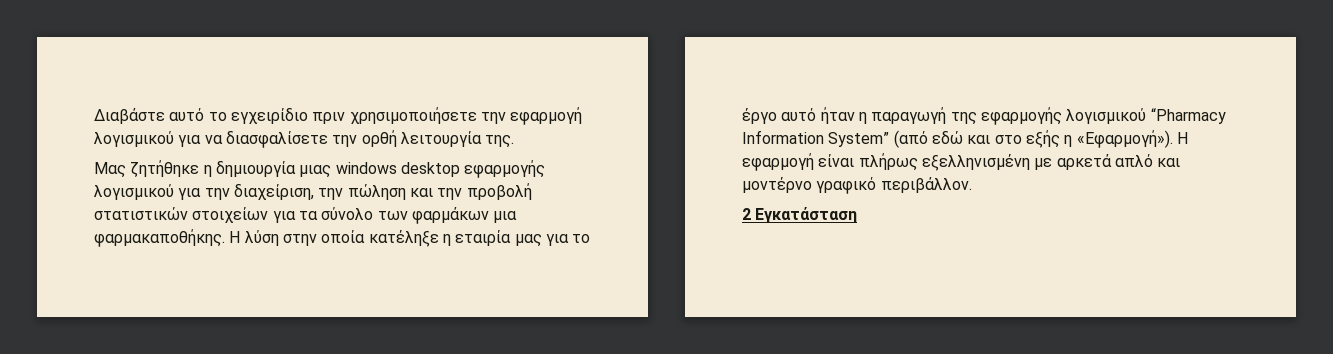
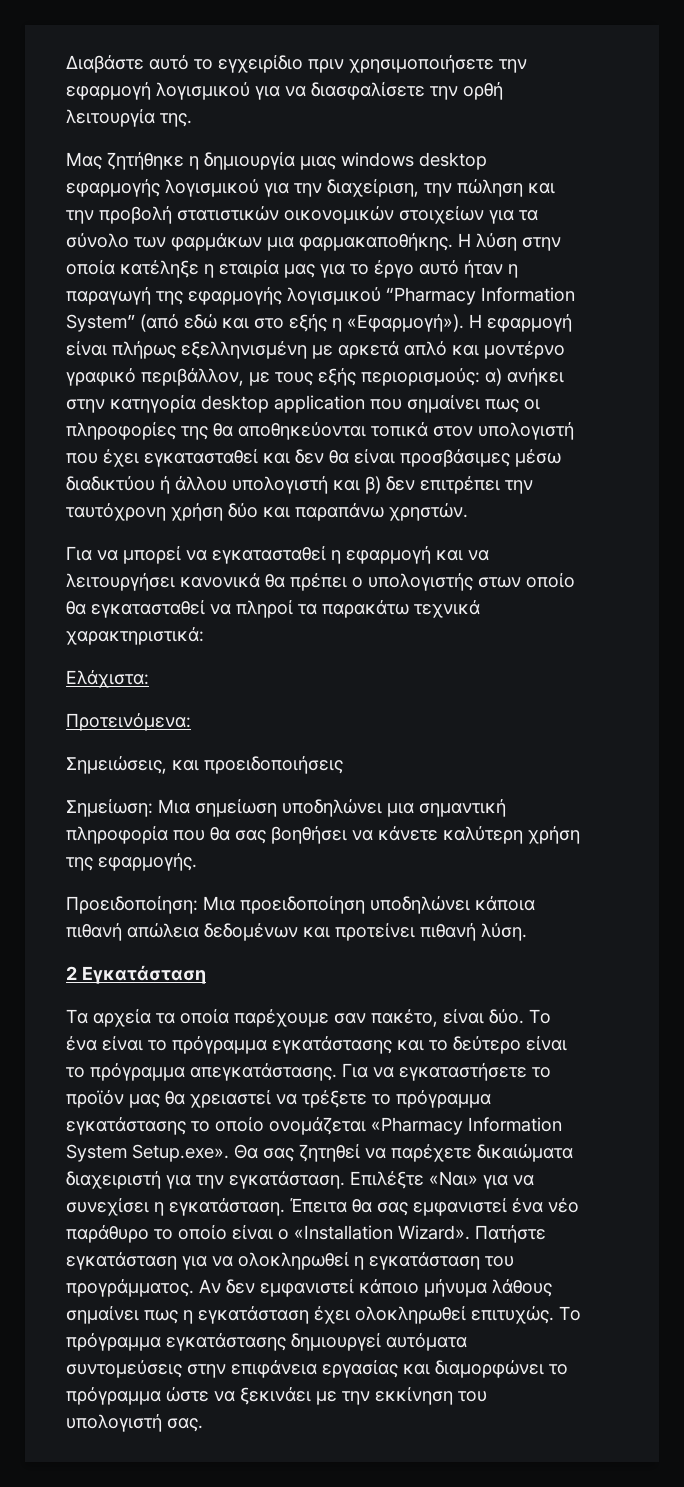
(188, 213) none -> [284,206,394,224] οικονομικών
[880,177,972,193] [742,207,858,223] περιβάλλον. // 2 Εγκατάσταση -> [141,368,564,386] [66,395,540,413] [66,422,574,440] [66,449,561,467] [66,476,533,494] [66,503,468,521] [66,546,489,564] [66,573,575,591] [66,600,480,618] [66,627,204,645] [66,670,149,688] [66,713,191,731] [66,756,343,774] [66,799,506,817] [66,826,580,844] [66,853,197,871] [66,896,535,914] [66,923,527,941] [66,965,206,984] [66,1009,551,1027] [66,1036,567,1054] [66,1063,551,1081] [66,1090,491,1108] [66,1117,562,1135] [66,1144,573,1162] [66,1171,534,1189] [66,1198,579,1216] [66,1225,546,1243] [66,1252,514,1270] [66,1279,552,1297] [66,1306,581,1324] [66,1333,467,1351] [66,1360,568,1378] [66,1387,487,1405] [66,1414,203,1432] περιβάλλον, με τους εξής περιορισμούς: α) ανήκει στην κατηγορία desktop application που σημαίνει πως οι πληροφορίες της θα αποθηκεύονται τοπικά στον υπολογιστή που έχει εγκατασταθεί και δεν θα είναι προσβάσιμες μέσω διαδικτύου ή άλλου υπολογιστή και β) δεν επιτρέπει την ταυτόχρονη χρήση δύο και παραπάνω χρηστών. // Για να μπορεί να εγκατασταθεί η εφαρμογή και να λειτουργήσει κανονικά θα πρέπει ο υπολογιστής στων οποίο θα εγκατασταθεί να πληροί τα παρακάτω τεχνικά χαρακτηριστικά: // Ελάχιστα: // Προτεινόμενα: // Σημειώσεις, και προειδοποιήσεις // Σημείωση: Μια σημείωση υποδηλώνει μια σημαντική πληροφορία που θα σας βοηθήσει να κάνετε καλύτερη χρήση της εφαρμογής. // Προειδοποίηση: Μια προειδοποίηση υποδηλώνει κάποια πιθανή απώλεια δεδομένων και προτείνει πιθανή λύση. // 2 Εγκατάσταση // Τα αρχεία τα οποία παρέχουμε σαν πακέτο, είναι δύο. Το ένα είναι το πρόγραμμα εγκατάστασης και το δεύτερο είναι το πρόγραμμα απεγκατάστασης. Για να εγκαταστήσετε το προϊόν μας θα χρειαστεί να τρέξετε το πρόγραμμα εγκατάστασης το οποίο ονομάζεται «Pharmacy Information System Setup.exe». Θα σας ζητηθεί να παρέχετε δικαιώματα διαχειριστή για την εγκατάσταση. Επιλέξτε «Ναι» για να συνεχίσει η εγκατάσταση. Έπειτα θα σας εμφανιστεί ένα νέο παράθυρο το οποίο είναι ο «Installation Wizard». Πατήστε εγκατάσταση για να ολοκληρωθεί η εγκατάσταση του προγράμματος. Αν δεν εμφανιστεί κάποιο μήνυμα λάθους σημαίνει πως η εγκατάσταση έχει ολοκληρωθεί επιτυχώς. Το πρόγραμμα εγκατάστασης δημιουργεί αυτόματα συντομεύσεις στην επιφάνεια εργασίας και διαμορφώνει το πρόγραμμα ώστε να ξεκινάει με την εκκίνηση του υπολογιστή σας.

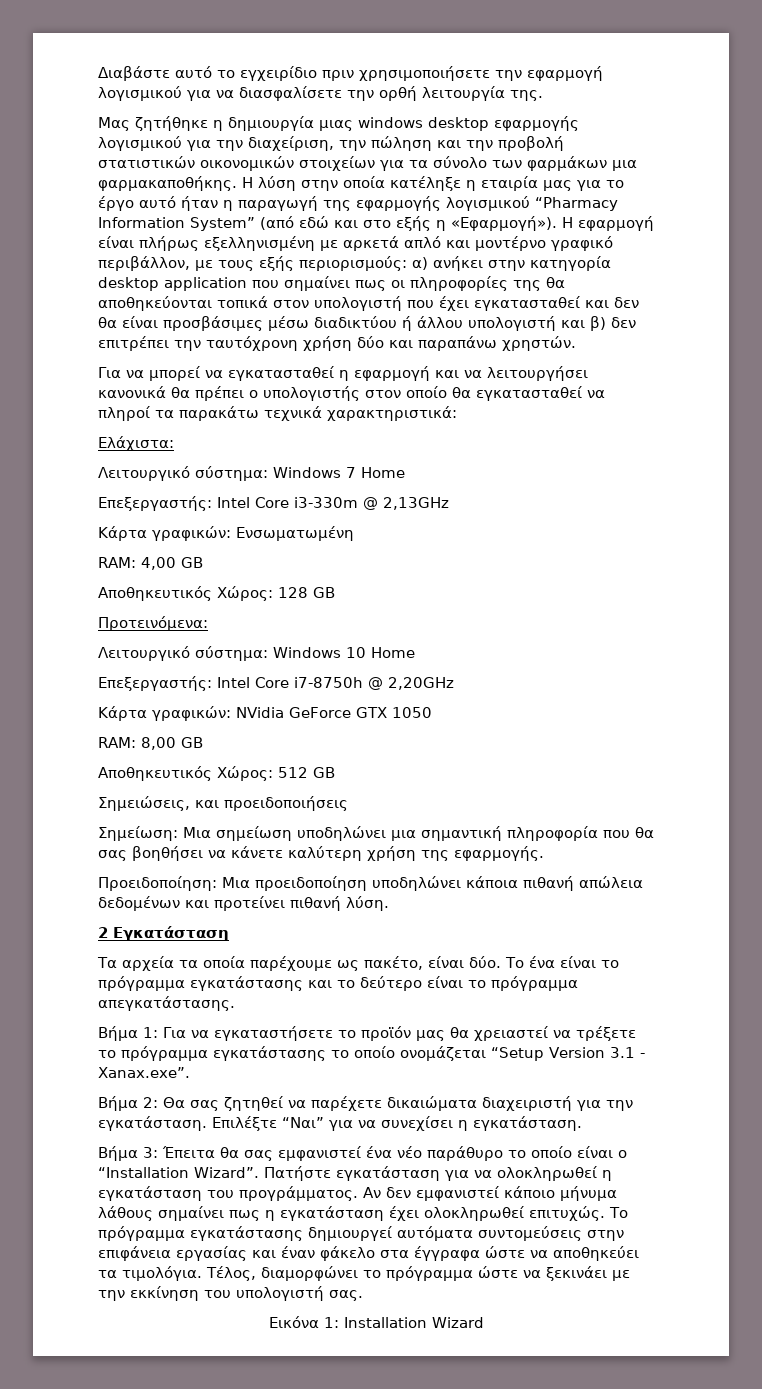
[478,577,521,588] στων -> [365,390,401,398] στον
[66,713,191,731] Προτεινόμενα: -> [98,466,405,481] [98,496,449,511] [98,526,354,541] [98,557,203,570] [98,586,335,601] [98,616,208,631] [98,646,415,661] [98,676,454,691] [98,706,432,721] [98,737,203,750] [98,766,335,781] Λειτουργικό σύστημα: Windows 7 Home // Επεξεργαστής: Intel Core i3-330m @ 2,13GHz // Κάρτα γραφικών: Ενσωματωμένη // RAM: 4,00 GB // Αποθηκευτικός Χώρος: 128 GB // Προτεινόμενα: // Λειτουργικό σύστημα: Windows 10 Home // Επεξεργαστής: Intel Core i7-8750h @ 2,20GHz // Κάρτα γραφικών: NVidia GeForce GTX 1050 // RAM: 8,00 GB // Αποθηκευτικός Χώρος: 512 GB
[334,1013,366,1024] σαν -> [337,960,359,971] ως
(337, 1072) none -> [98,1026,158,1041] // Βήμα 1:
[371,1117,562,1135] [66,1144,229,1162] «Pharmacy Information System Setup.exe». -> [491,1047,645,1061] [98,1067,190,1078] [98,1096,158,1111] “Setup Version 3.1 - Xanax.exe”. // Βήμα 2:
[429,1171,478,1186] «Ναι» -> [282,1117,324,1128] “Ναι”
(285, 1207) none -> [98,1146,158,1161] // Βήμα 3:
[294,1225,470,1240] «Installation Wizard». -> [98,1167,259,1178] “Installation Wizard”.
(430, 1369) none -> [281,1246,639,1261] [98,1266,256,1281] έναν φάκελο στα έγγραφα ώστε να αποθηκεύει τα τιμολόγια. Τέλος,
(203, 1425) none -> [269,1316,484,1328] // Εικόνα 1: Installation Wizard

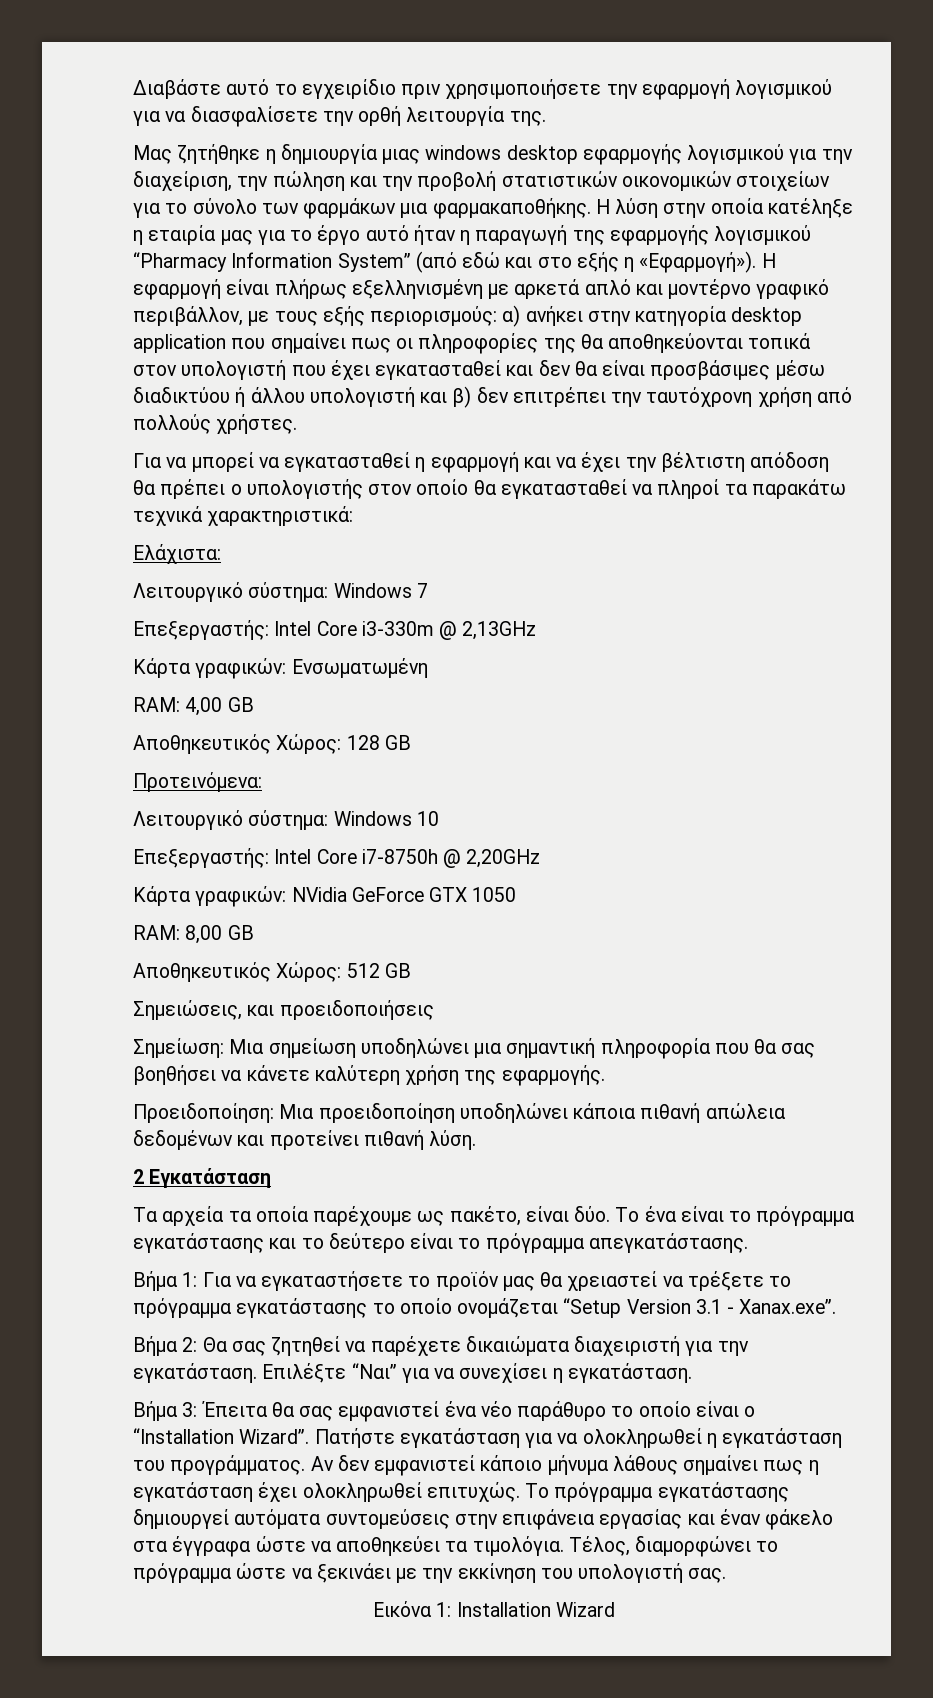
[409,160,428,168] τα -> [165,203,188,214] το
[357,336,576,351] δύο και παραπάνω χρηστών. -> [816,387,852,403] [133,414,298,434] από πολλούς χρήστες.
[487,366,588,381] [98,386,166,398] λειτουργήσει κανονικά -> [581,452,830,472] έχει την βέλτιστη απόδοση
[361,467,405,478] Home -> (428, 590) none
[371,647,415,658] Home -> (439, 818) none

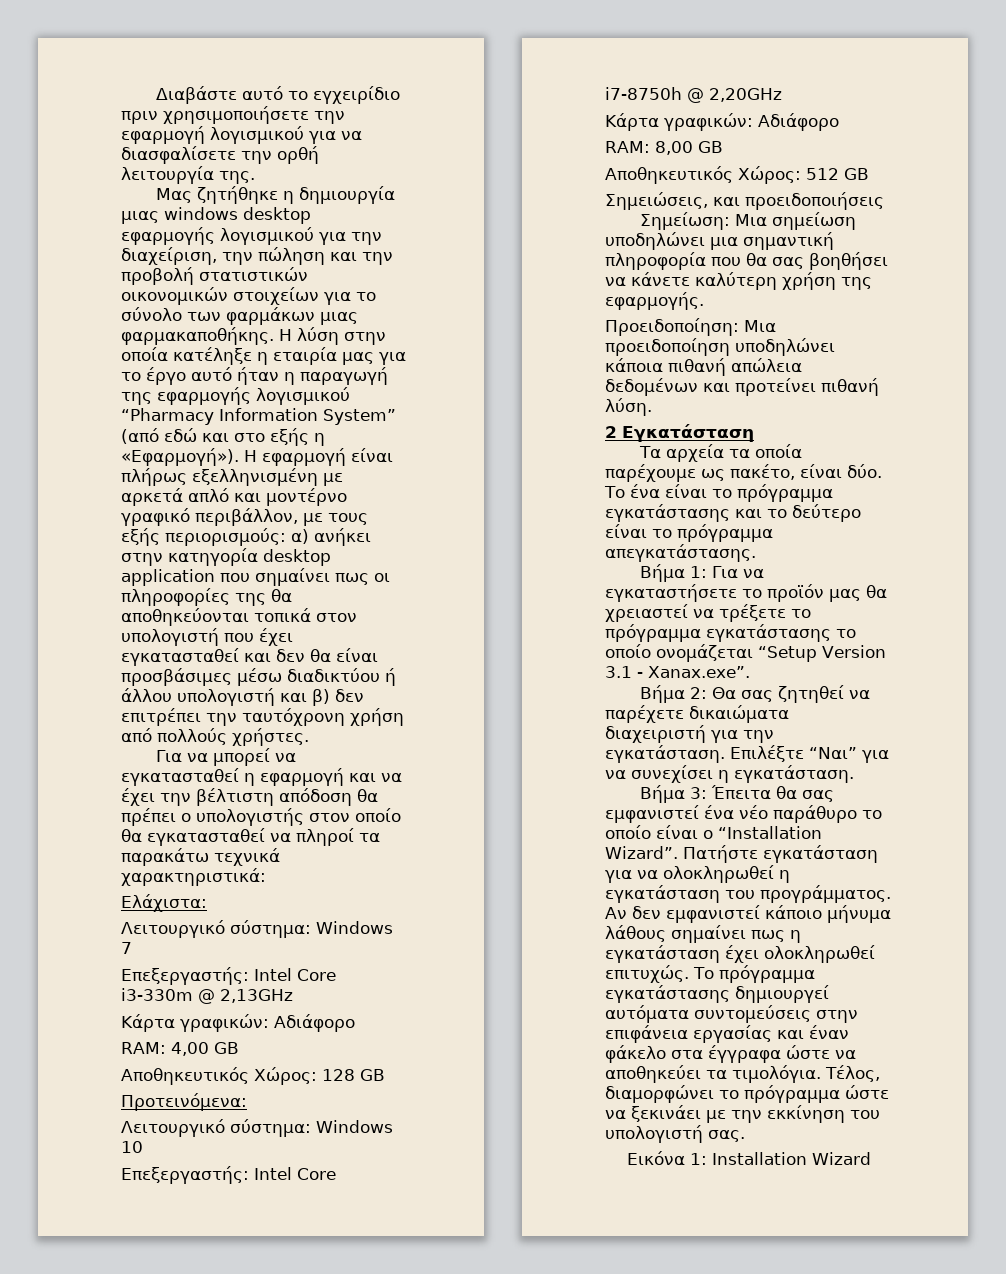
[400,203,429,218] μια -> [320,312,358,325] μιας
[291,658,428,678] Ενσωματωμένη -> [274,1014,355,1032] Αδιάφορο
[291,887,517,902] NVidia GeForce GTX 1050 -> [758,113,839,131] Αδιάφορο

